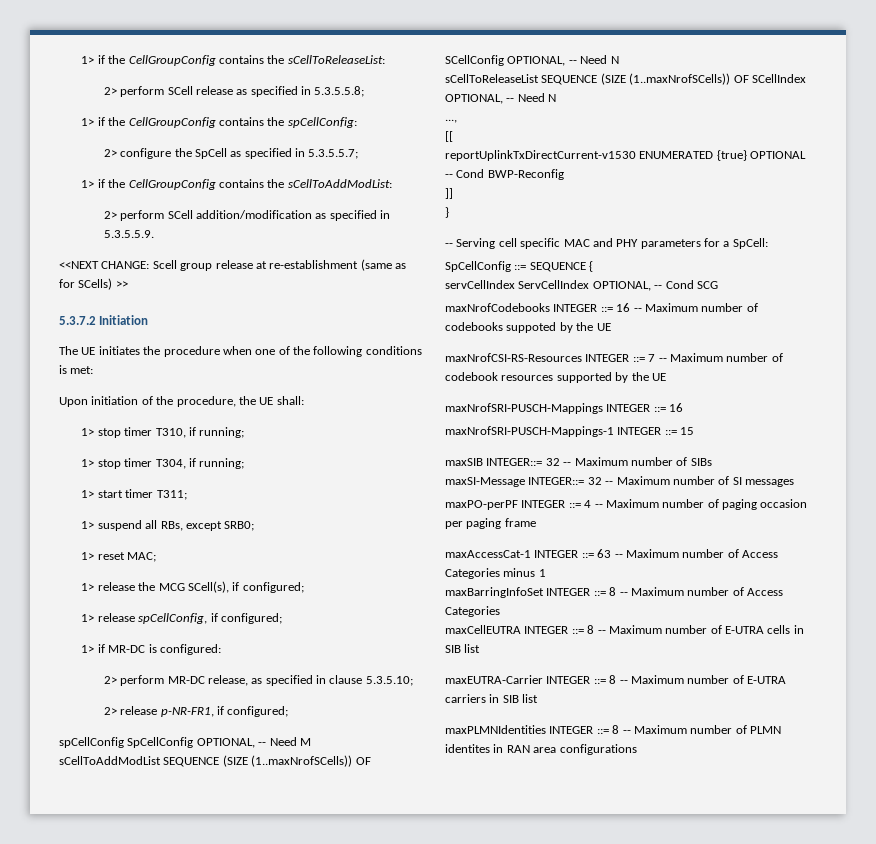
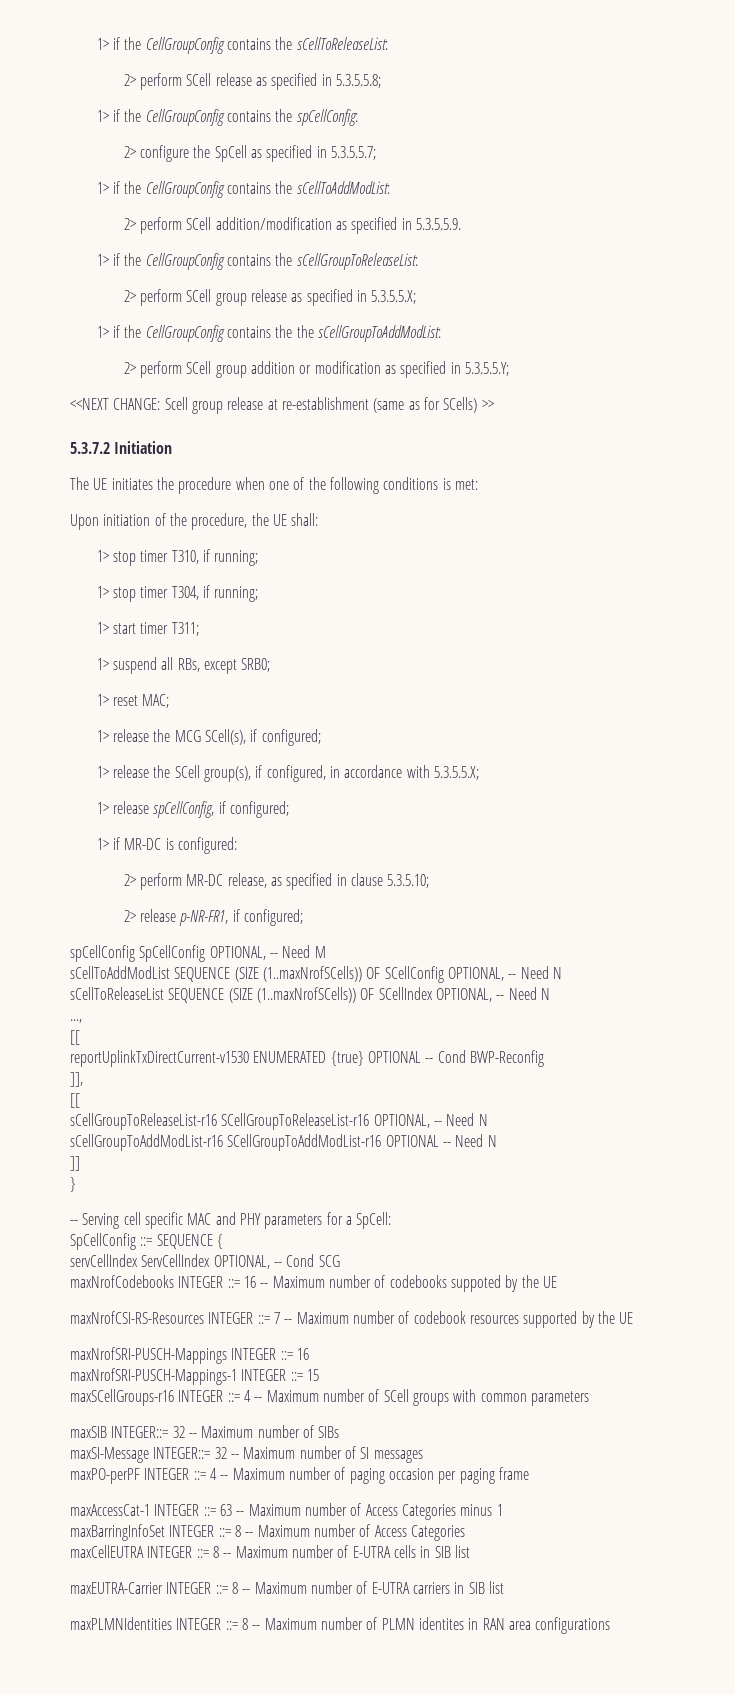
(154, 234) none -> [96,253,418,270] [123,289,417,306] [96,325,442,342] [123,361,509,378] // 1> if the CellGroupConfig contains the sCellGroupToReleaseList: // 2> perform SCell group release as specified in 5.3.5.5.X; // 1> if the CellGroupConfig contains the the sCellGroupToAddModList: // 2> perform SCell group addition or modification as specified in 5.3.5.5.Y;
(304, 587) none -> [96,765,480,782] // 1> release the SCell group(s), if configured, in accordance with 5.3.5.5.X;
(564, 174) none -> [70,1072,83,1087] [70,1093,80,1108] [70,1113,488,1130] [70,1134,497,1151] // ]], // [[ // sCellGroupToReleaseList-r16 SCellGroupToReleaseList-r16 OPTIONAL, -- Need N // sCellGroupToAddModList-r16 SCellGroupToAddModList-r16 OPTIONAL -- Need N
(695, 431) none -> [70,1389,589,1406] // maxSCellGroups-r16 INTEGER ::= 4 -- Maximum number of SCell groups with common parameters

